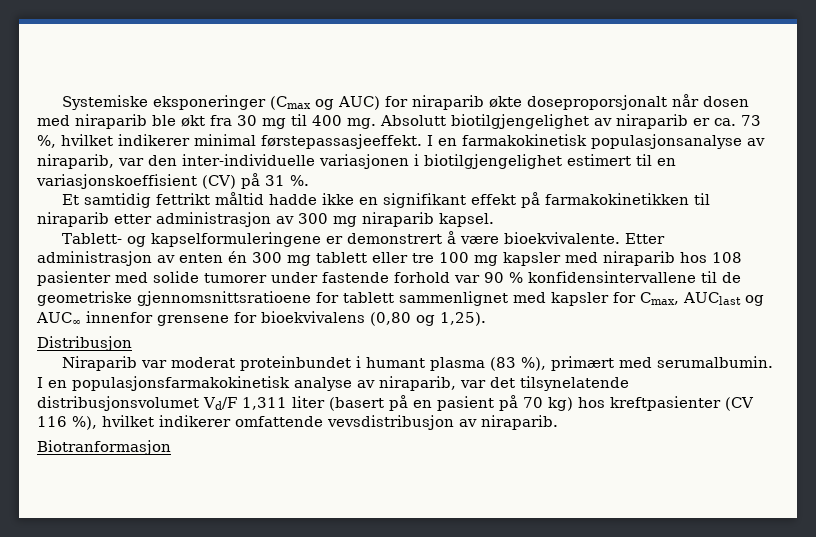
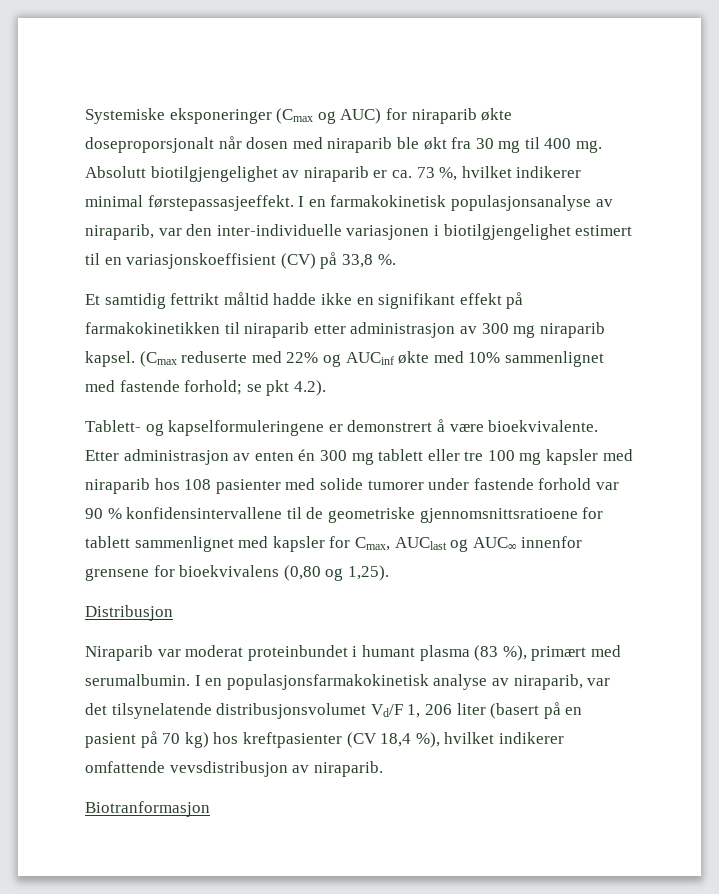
[265,175,285,186] 31 -> [341,254,373,268] 33,8
(494, 220) none -> [139,351,604,367] [85,380,326,396] (Cmax reduserte med 22% og AUCinf økte med 10% sammenlignet med fastende forhold; se pkt 4.2).
[242,397,287,410] 1,311 -> [407,704,452,718] 1, 206
[37,416,67,427] 116 -> [380,733,412,747] 18,4

